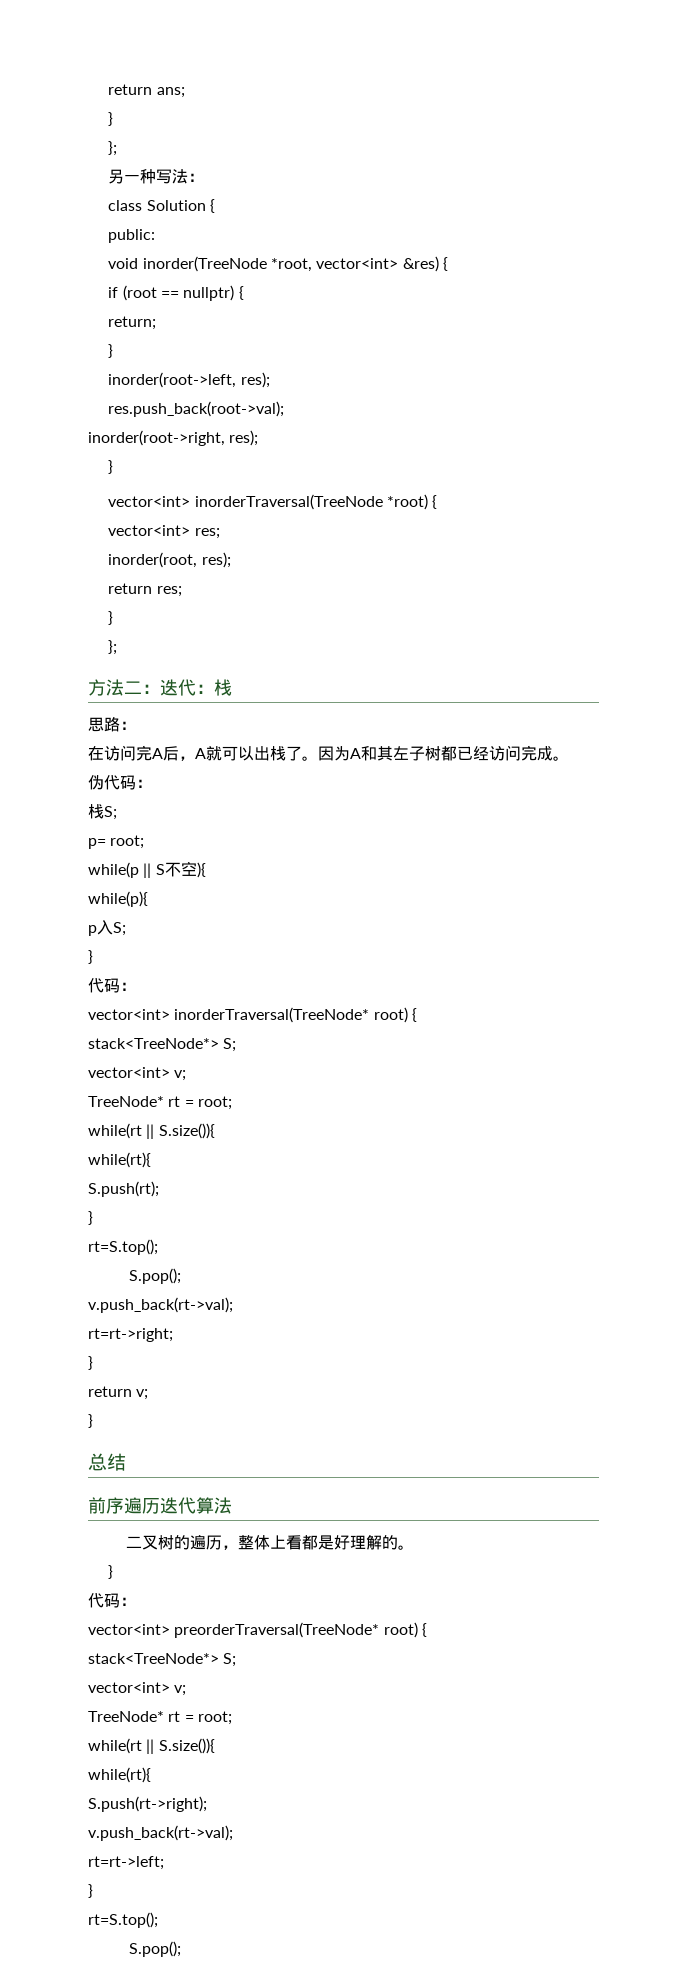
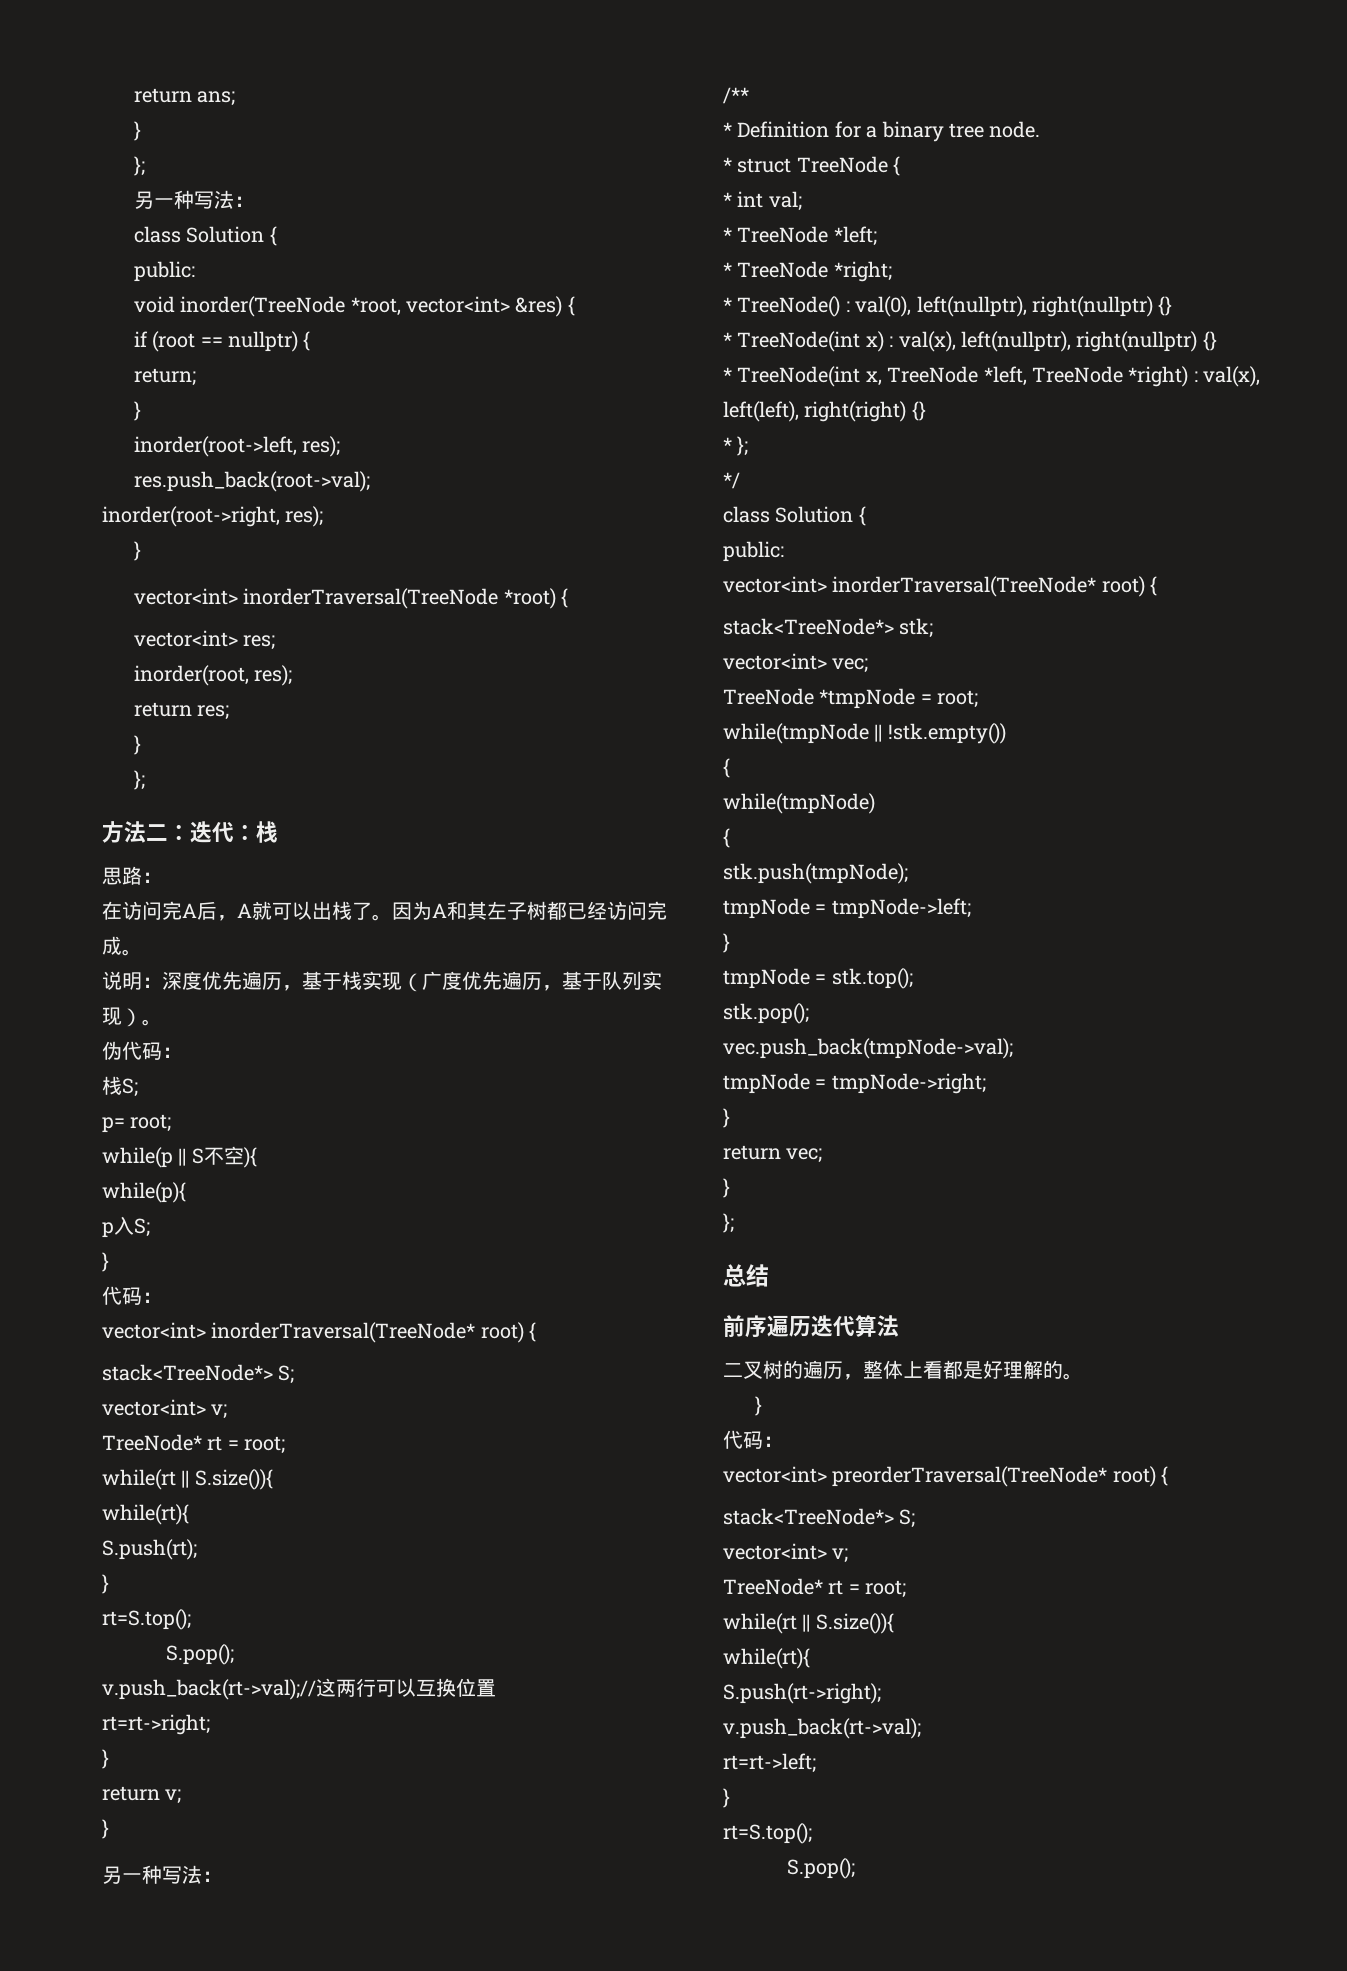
(569, 758) none -> [102,971,662,992] [102,1007,162,1027] // 说明：深度优先遍历，基于栈实现（广度优先遍历，基于队列实现）。
[88,1297,233,1313] v.push_back(rt->val); -> [102,1678,496,1700] v.push_back(rt->val);//这两行可以互换位置
(93, 1421) none -> [102,1865,222,1884] [723,87,749,104] [723,121,1041,142] [723,156,901,176] [723,191,802,211] [723,226,877,246] [723,261,892,282] [723,296,1173,317] [723,331,1217,352] [723,366,1261,387] [723,401,926,422] [723,436,749,456] [723,472,740,489] [723,506,866,526] [723,541,784,562] [723,576,1158,597] [723,618,934,638] [723,653,869,673] [723,688,979,709] [723,723,1006,744] [723,758,730,778] [723,793,875,814] [723,828,730,848] [723,863,908,884] [723,898,971,919] [723,933,730,953] [723,968,913,989] [723,1003,809,1024] [723,1038,1013,1059] [723,1073,986,1094] [723,1108,730,1128] [723,1145,823,1163] [723,1178,730,1198] [723,1213,734,1233] // 另一种写法： // /** // * Definition for a binary tree node. // * struct TreeNode { // * int val; // * TreeNode *left; // * TreeNode *right; // * TreeNode() : val(0), left(nullptr), right(nullptr) {} // * TreeNode(int x) : val(x), left(nullptr), right(nullptr) {} // * TreeNode(int x, TreeNode *left, TreeNode *right) : val(x), left(left), right(right) {} // * }; // */ // class Solution { // public: // vector<int> inorderTraversal(TreeNode* root) { // stack<TreeNode*> stk; // vector<int> vec; // TreeNode *tmpNode = root; // while(tmpNode || !stk.empty()) // { // while(tmpNode) // { // stk.push(tmpNode); // tmpNode = tmpNode->left; // } // tmpNode = stk.top(); // stk.pop(); // vec.push_back(tmpNode->val); // tmpNode = tmpNode->right; // } // return vec; // } // };

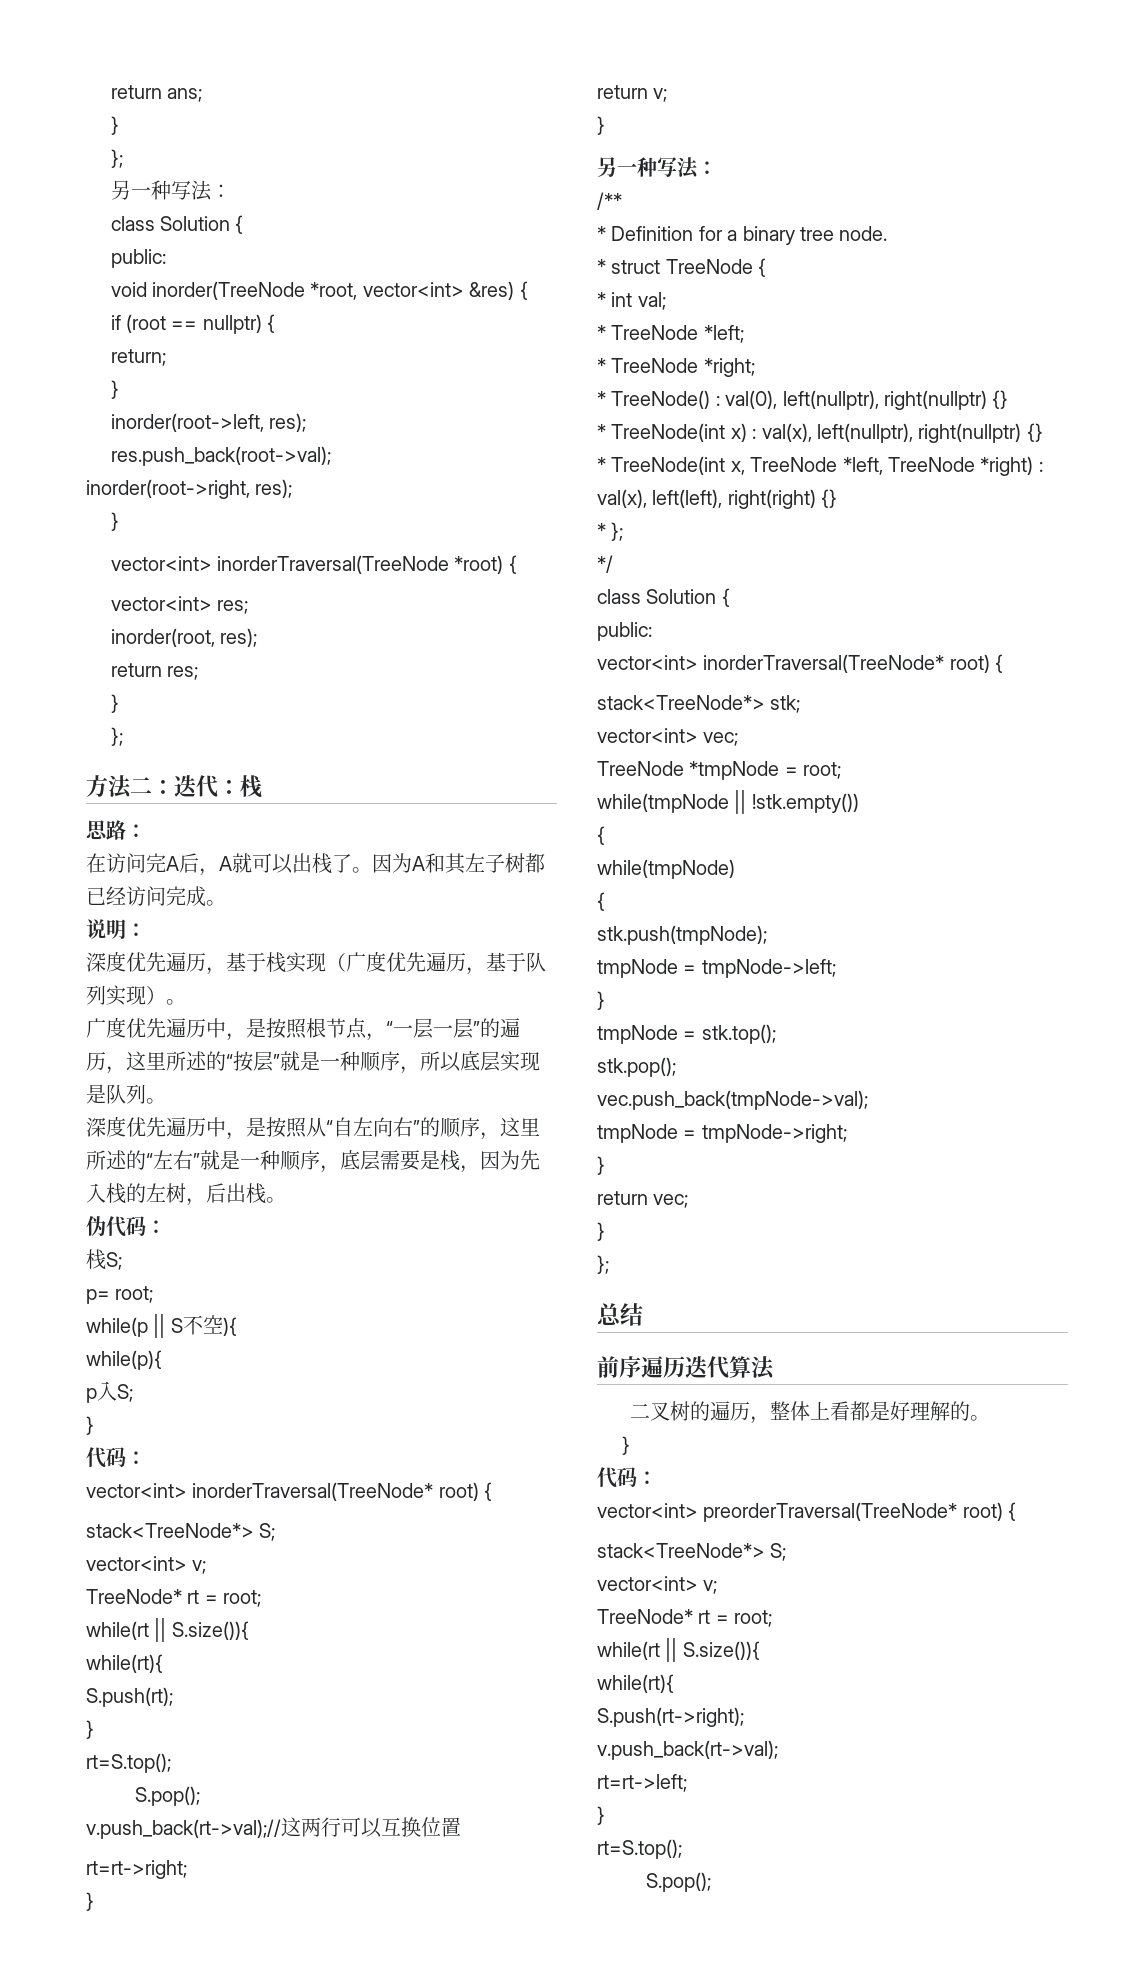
(162, 982) none -> (146, 930) //
(162, 1022) none -> [86,1017,520,1041] [86,1051,540,1074] [86,1084,166,1104] [86,1116,540,1140] [86,1150,540,1173] [86,1183,286,1206] // 广度优先遍历中，是按照根节点，“一层一层”的遍历，这里所述的“按层”就是一种顺序，所以底层实现是队列。 // 深度优先遍历中，是按照从“自左向右”的顺序，这里所述的“左右”就是一种顺序，底层需要是栈，因为先入栈的左树，后出栈。

